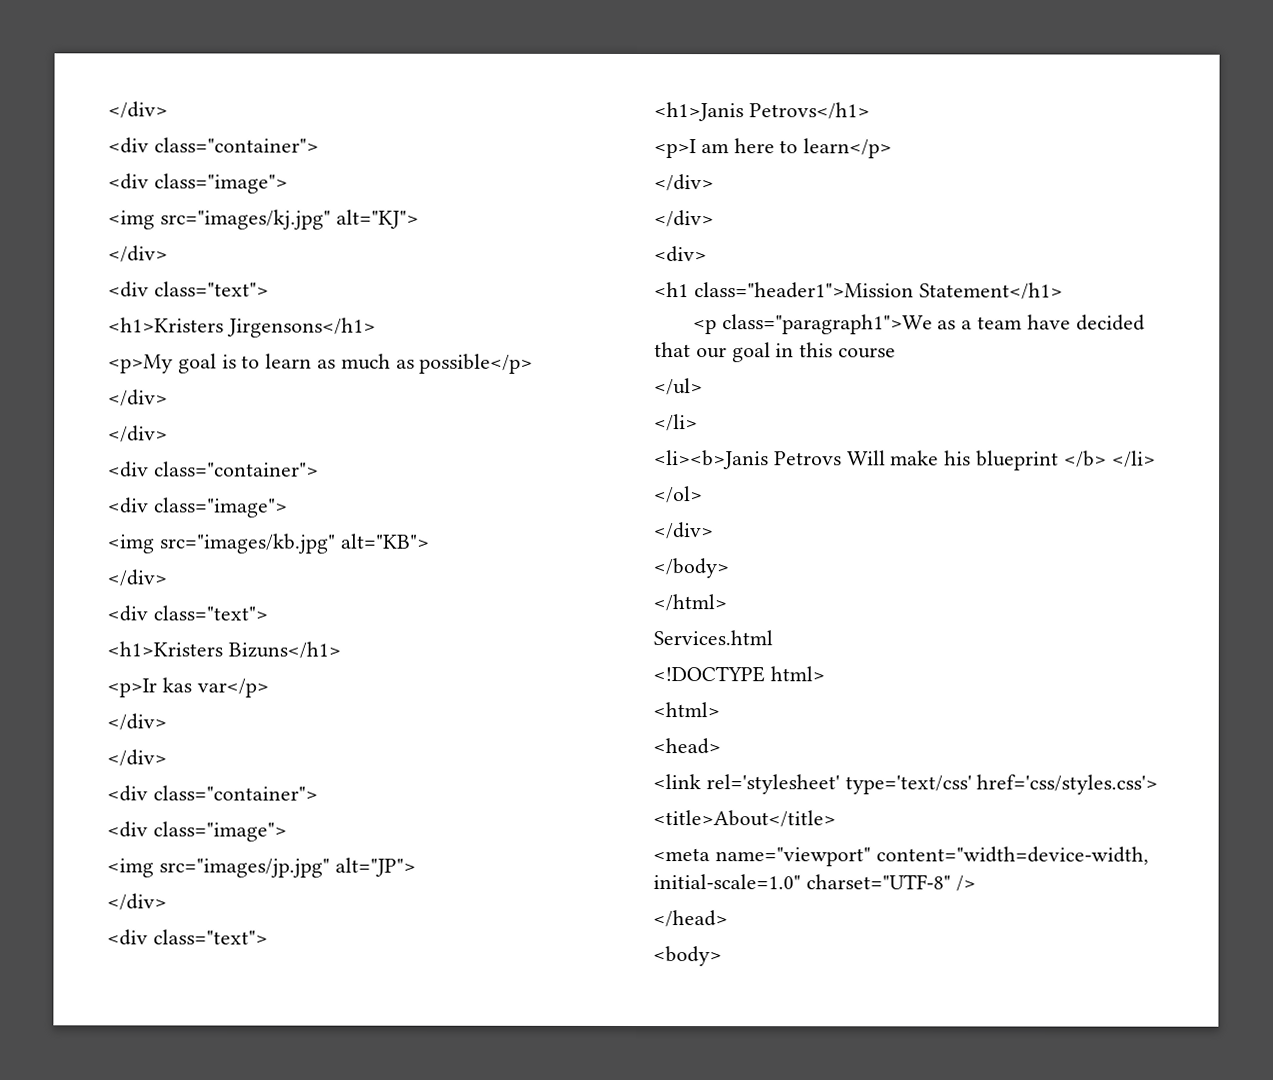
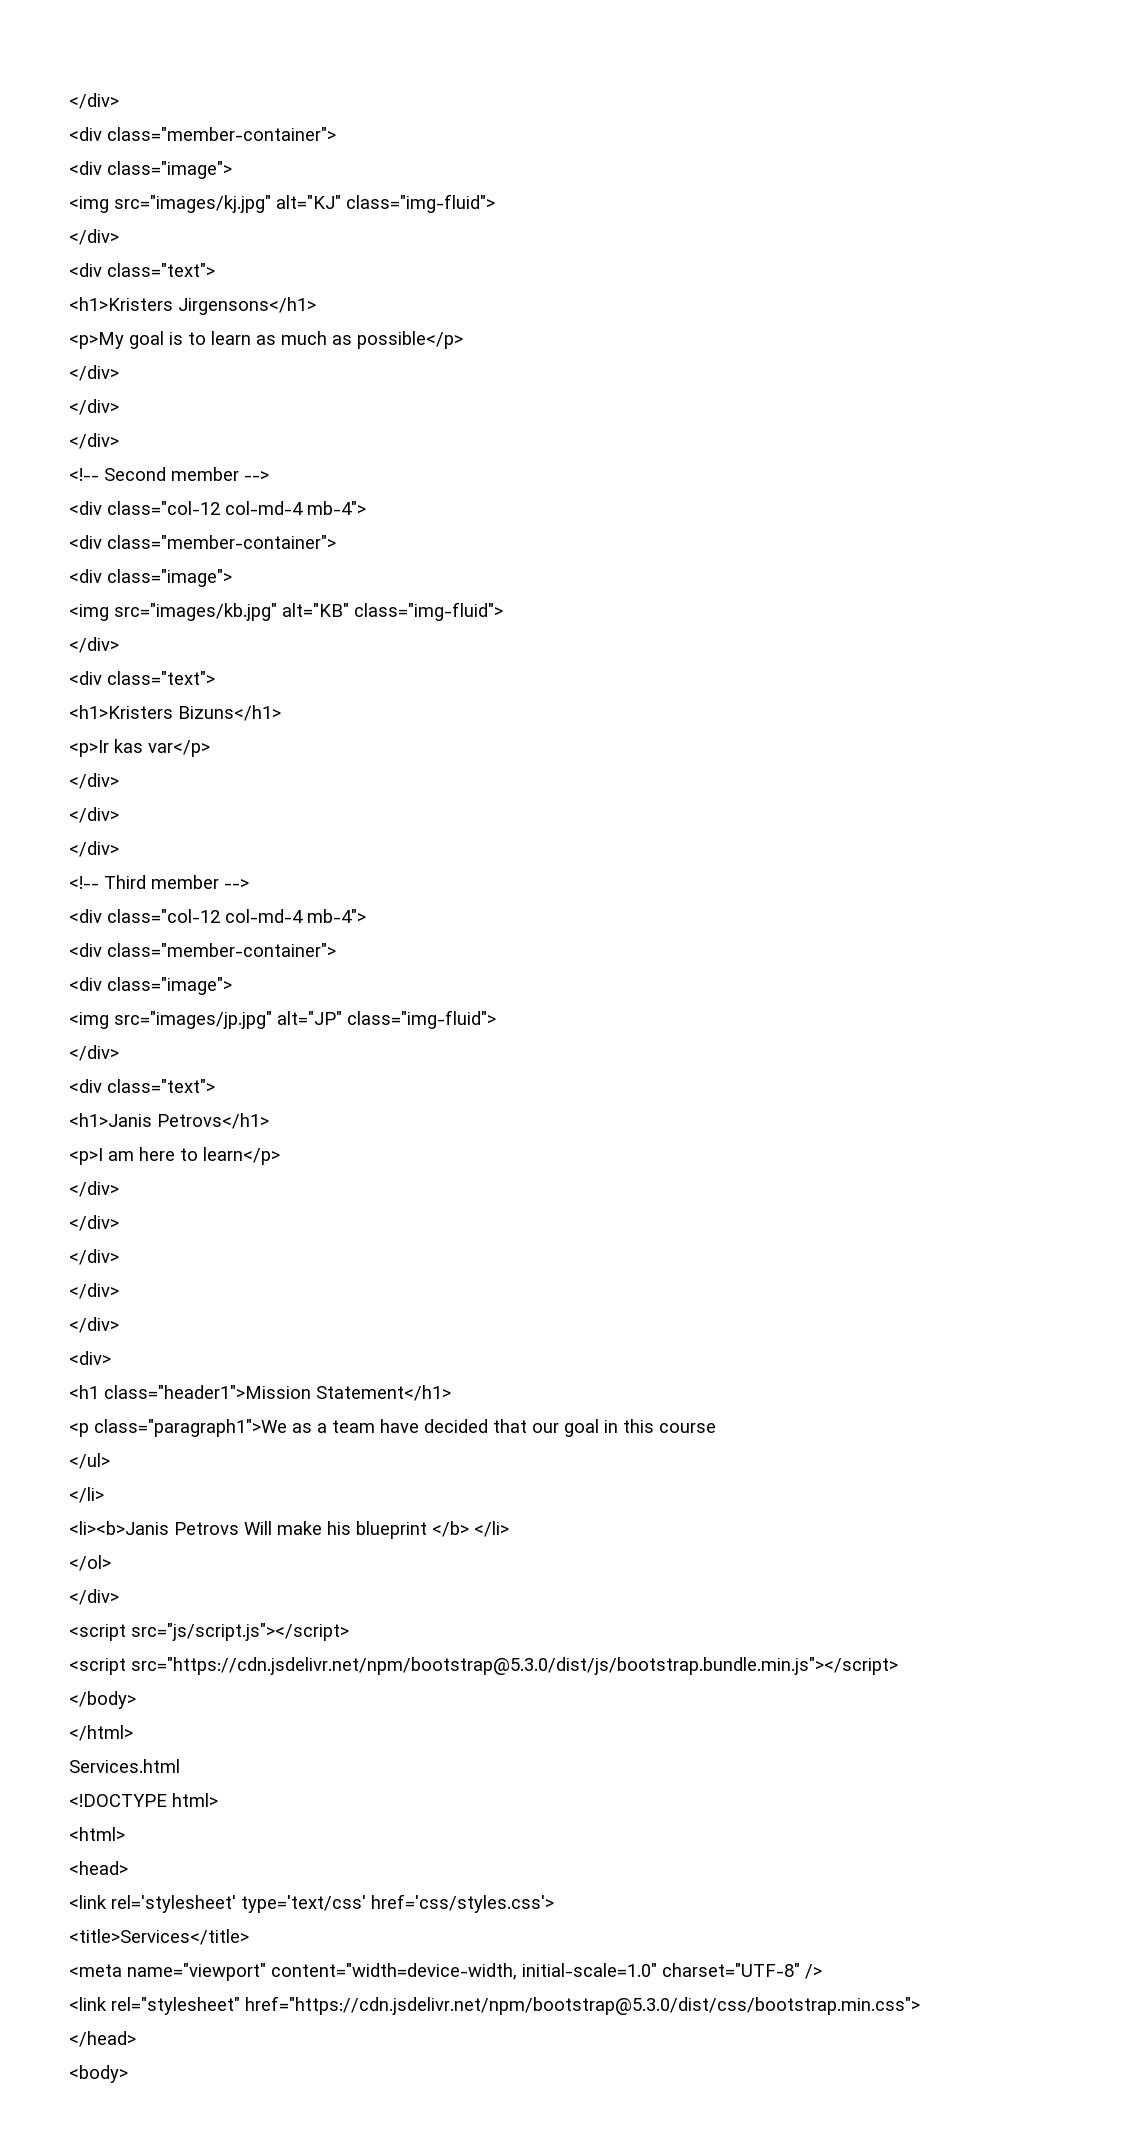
[108,101,168,119] [108,137,319,154] </div> // <div class="container"> -> [69,93,119,109] [69,127,336,141] </div> // <div class="member-container">
[335,209,419,229] alt="KJ"> -> [276,194,495,213] alt="KJ" class="img-fluid">
[108,461,319,478] <div class="container"> -> [69,433,119,449] [69,467,269,481] [69,501,366,515] [69,535,336,549] </div> // <!-- Second member --> // <div class="col-12 col-md-4 mb-4"> // <div class="member-container">
[339,533,430,549] alt="KB"> -> [282,602,503,621] alt="KB" class="img-fluid">
[107,785,318,802] <div class="container"> -> [69,841,119,857] [69,875,249,889] [69,909,366,923] [69,943,336,957] </div> // <!-- Third member --> // <div class="col-12 col-md-4 mb-4"> // <div class="member-container">
[334,857,416,877] alt="JP"> -> [277,1010,496,1029] alt="JP" class="img-fluid">
(714, 219) none -> [69,1249,119,1265] [69,1283,119,1299] [69,1317,119,1333] // </div> // </div> // </div>
(714, 531) none -> [69,1623,349,1641] [69,1657,898,1675] // <script src="js/script.js"></script> // <script src="https://cdn.jsdelivr.net/npm/bootstrap@5.3.0/dist/js/bootstrap.bundle.min.js"></script>
[653,810,836,828] <title>About</title> -> [69,1929,249,1945] <title>Services</title>
(976, 883) none -> [69,1996,920,2015] // <link rel="stylesheet" href="https://cdn.jsdelivr.net/npm/bootstrap@5.3.0/dist/css/bootstrap.min.css">

